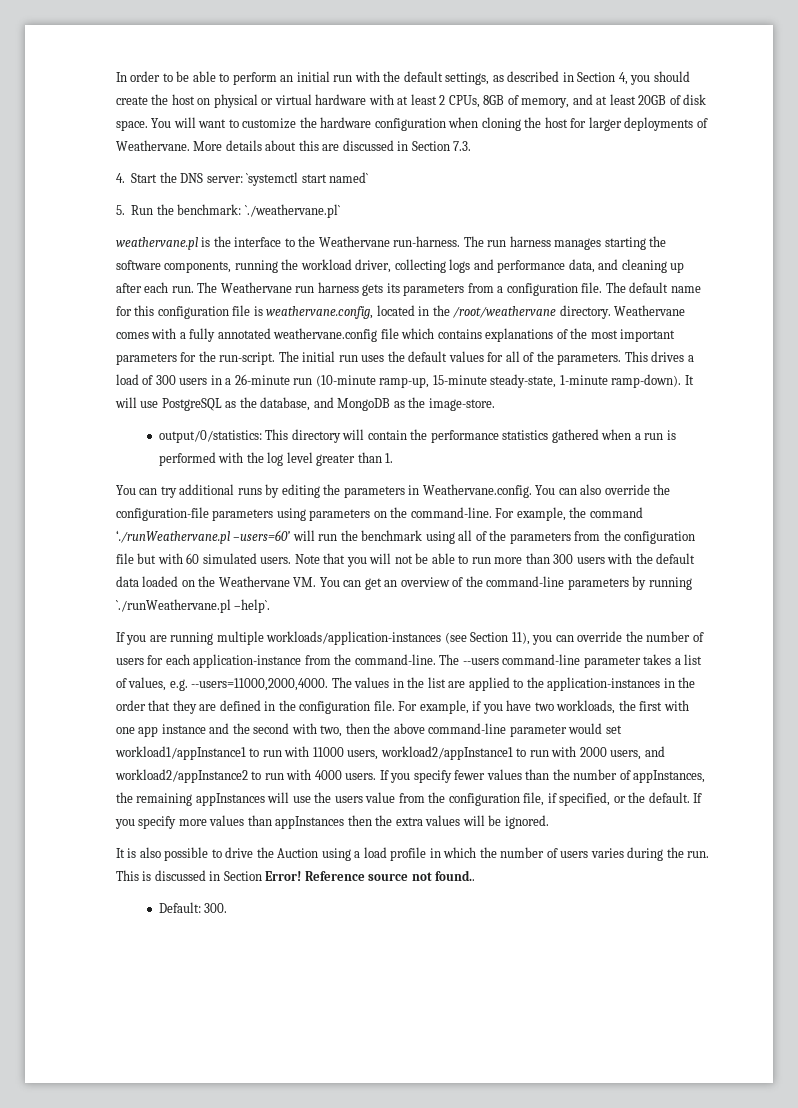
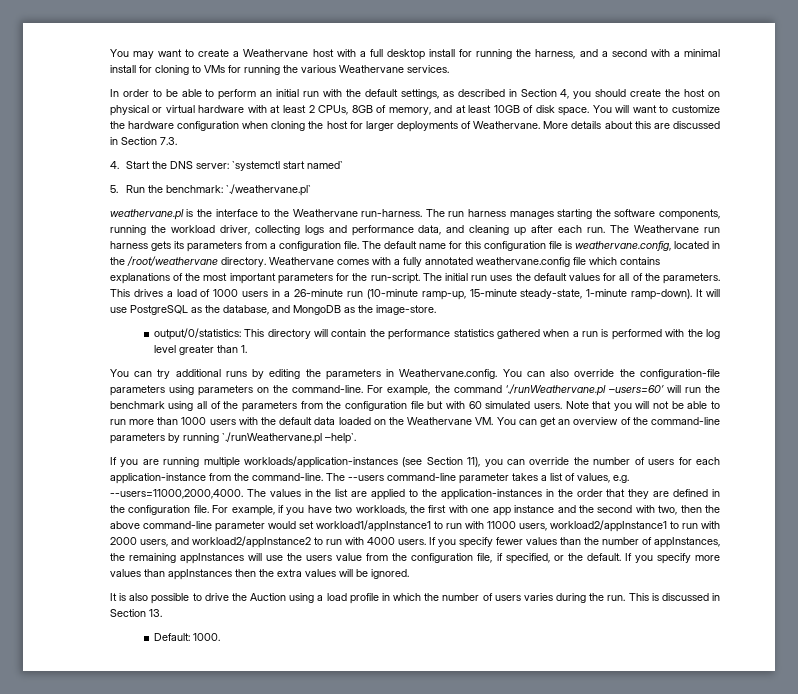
(115, 77) none -> [109,49,720,60] [109,65,449,75] You may want to create a Weathervane host with a full desktop install for running the harness, and a second with a minimal install for cloning to VMs for running the various Weathervane services. //
[638,95,667,105] 20GB -> [493,105,520,113] 10GB
[155,375,176,385] 300 -> [213,289,239,297] 1000
[553,554,574,564] 300 -> [181,417,207,425] 1000
[265,870,476,881] Error! Reference source not found.. -> [148,609,162,617] 13.
[204,903,228,913] 300. -> [192,633,220,641] 1000.

